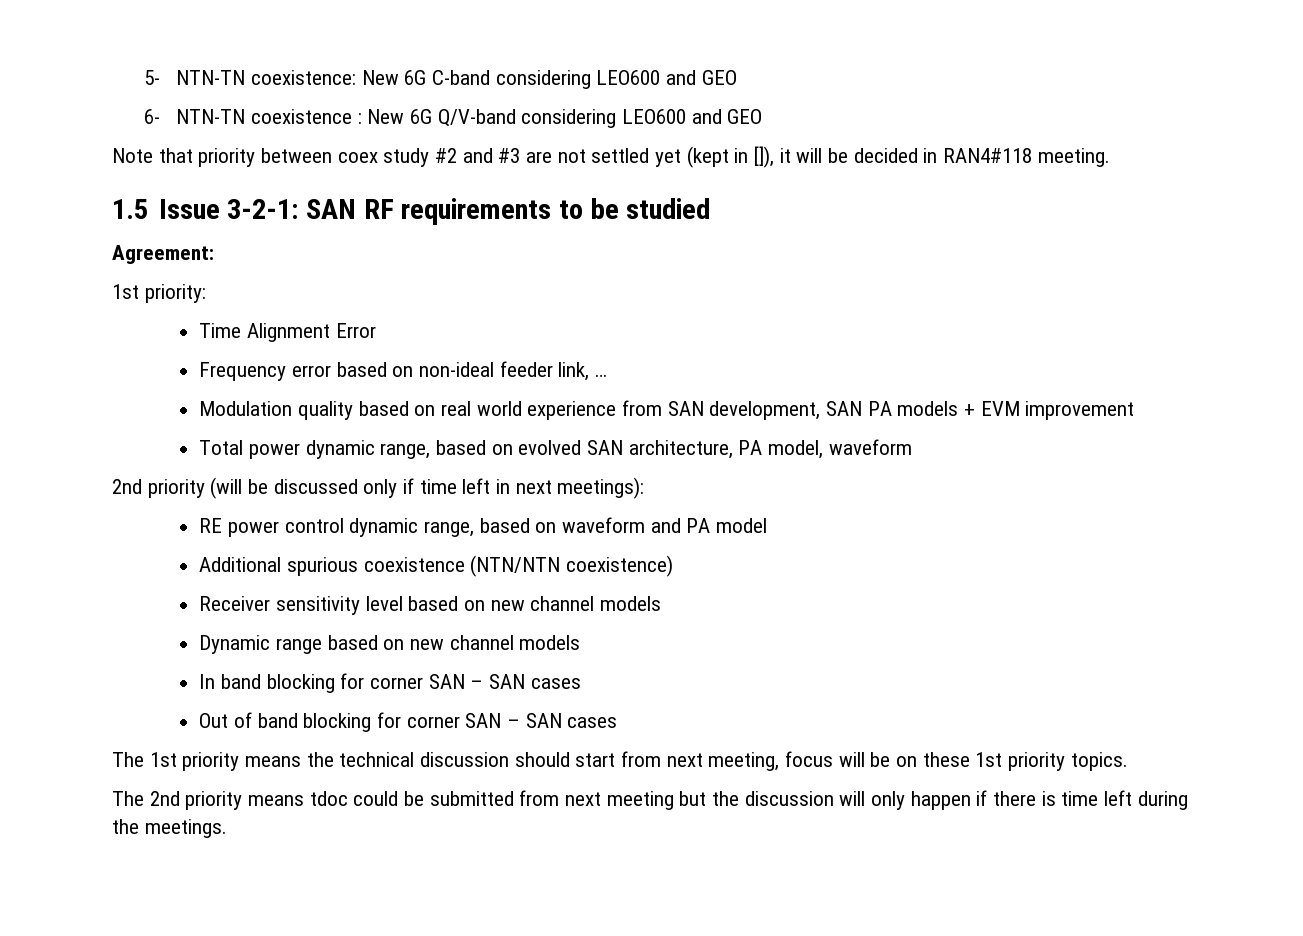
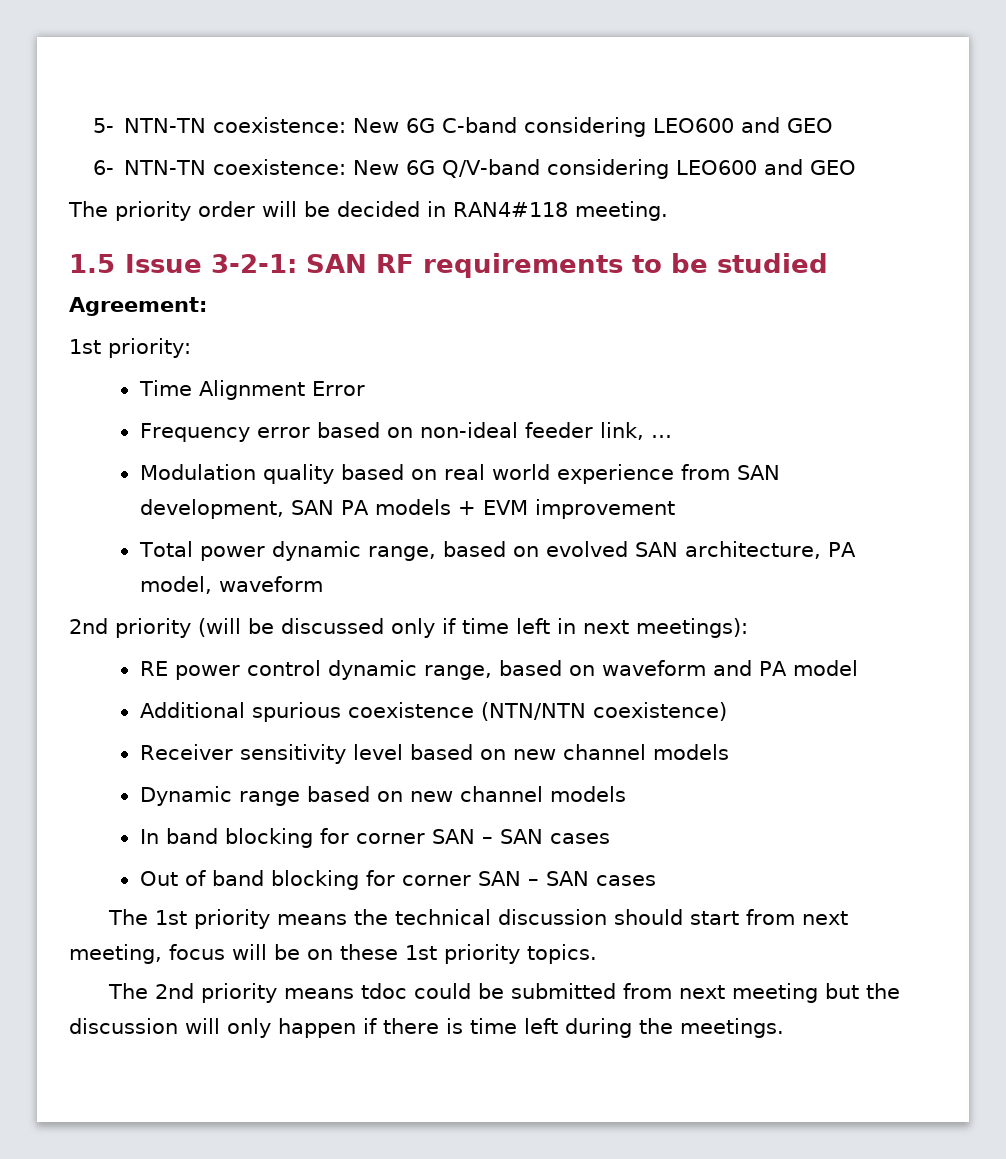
[250,109,362,124] coexistence : -> [213,159,347,175] coexistence:
[112,146,791,168] Note that priority between coex study #2 and #3 are not settled yet (kept in []), it -> [68,201,255,221] The priority order

